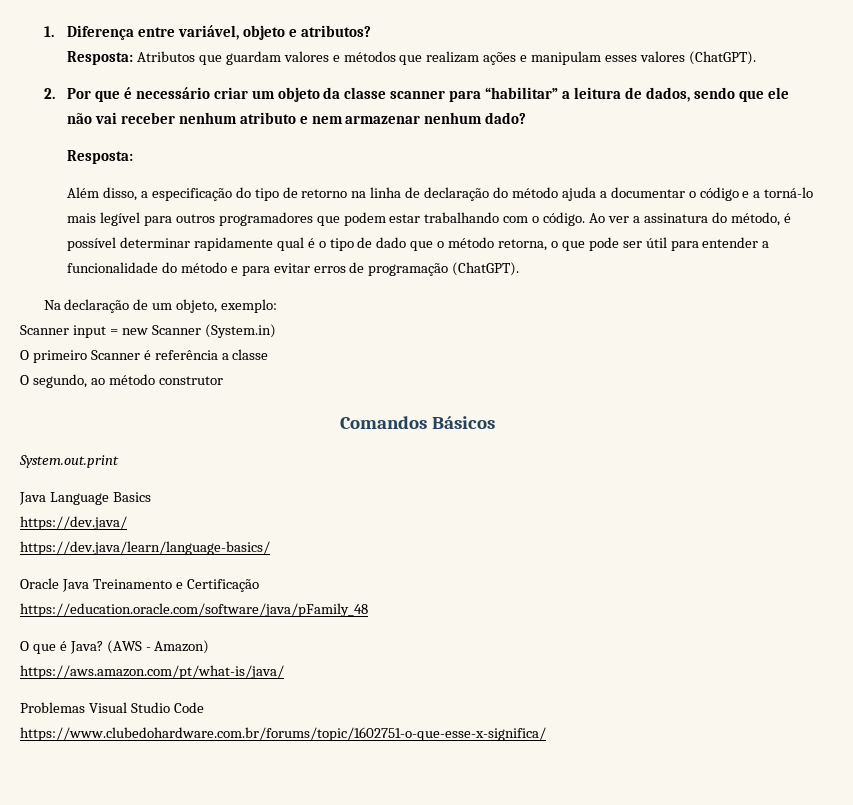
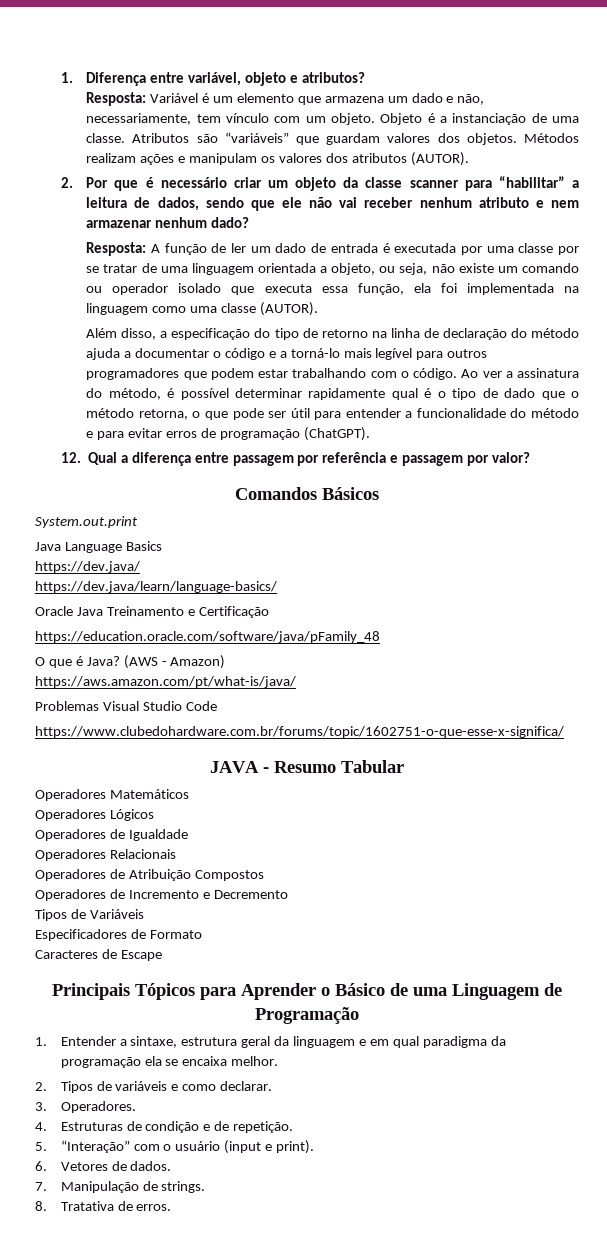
[136,51,756,65] Atributos que guardam valores e métodos que realizam ações e manipulam esses valores (ChatGPT). -> [150,93,485,105] [86,113,579,125] [86,132,579,145] [86,152,469,166] Variável é um elemento que armazena um dado e não, necessariamente, tem vínculo com um objeto. Objeto é a instanciação de uma classe. Atributos são “variáveis” que guardam valores dos objetos. Métodos realizam ações e manipulam os valores dos atributos (AUTOR).
(134, 157) none -> [150,243,579,255] [86,263,579,275] [86,283,580,295] [86,302,318,316] A função de ler um dado de entrada é executada por uma classe por se tratar de uma linguagem orientada a objeto, ou seja, não existe um comando ou operador isolado que executa essa função, ela foi implementada na linguagem como uma classe (AUTOR).
[43,299,278,313] [20,324,276,338] [20,349,269,363] [20,374,223,388] Na declaração de um objeto, exemplo: // Scanner input = new Scanner (System.in) // O primeiro Scanner é referência a classe // O segundo, ao método construtor -> [60,452,531,466] 12. Qual a diferença entre passagem por referência e passagem por valor?
(546, 734) none -> [210,760,404,773] [35,789,189,801] [35,809,154,821] [35,829,188,841] [35,849,176,861] [35,869,264,881] [35,889,288,901] [35,909,144,921] [35,929,202,941] [35,949,162,961] [52,983,562,1000] [255,1007,359,1024] [35,1036,506,1048] [60,1056,279,1068] [35,1081,273,1093] [35,1101,136,1113] [35,1121,294,1133] [35,1140,315,1154] [35,1161,172,1171] [35,1181,206,1193] [35,1201,172,1211] // JAVA - Resumo Tabular // Operadores Matemáticos // Operadores Lógicos // Operadores de Igualdade // Operadores Relacionais // Operadores de Atribuição Compostos // Operadores de Incremento e Decremento // Tipos de Variáveis // Especificadores de Formato // Caracteres de Escape // Principais Tópicos para Aprender o Básico de uma Linguagem de Programação // 1. Entender a sintaxe, estrutura geral da linguagem e em qual paradigma da programação ela se encaixa melhor. // 2. Tipos de variáveis e como declarar. // 3. Operadores. // 4. Estruturas de condição e de repetição. // 5. “Interação” com o usuário (input e print). // 6. Vetores de dados. // 7. Manipulação de strings. // 8. Tratativa de erros.

